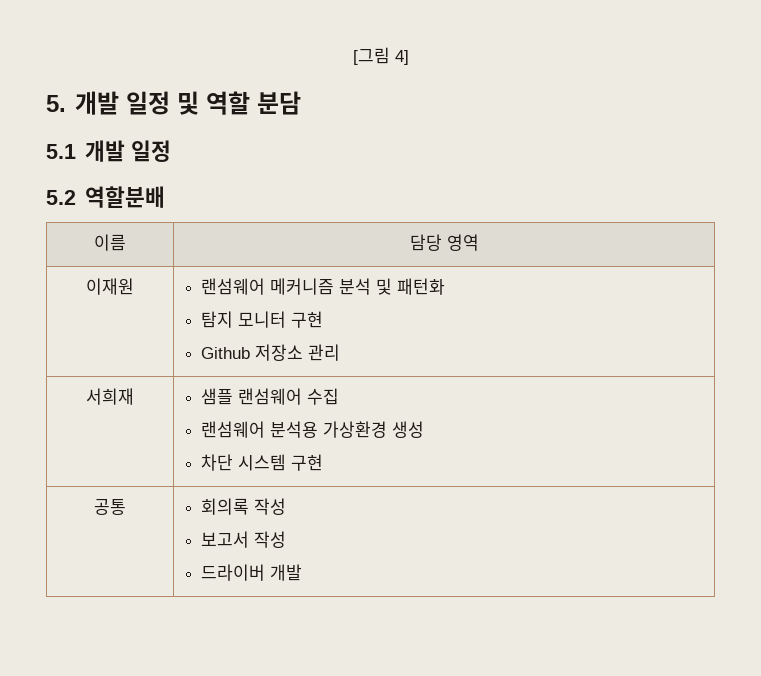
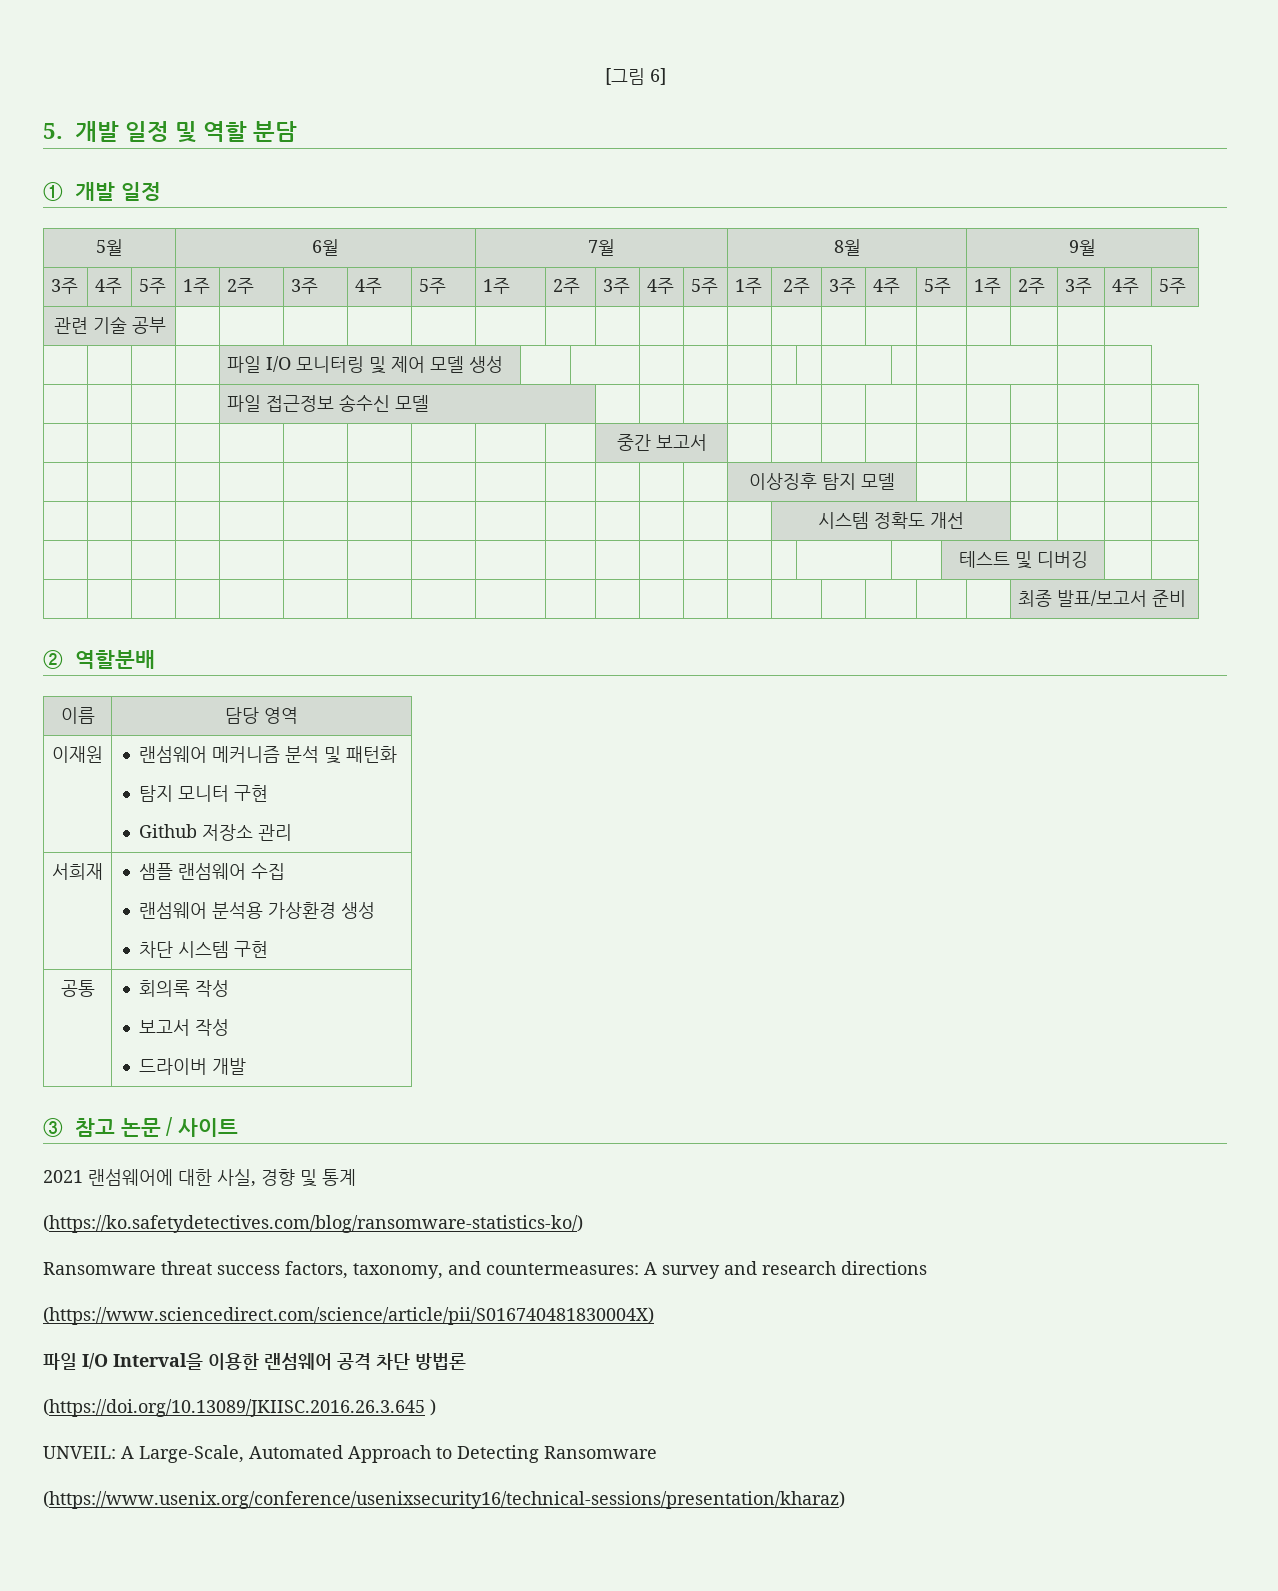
[394,50,409,65] 4] -> [649,68,666,85] 6]
[46,140,171,162] [46,190,76,205] 5.1 개발 일정 // 5.2 -> [43,182,161,201] [96,239,123,256] [312,239,340,256] [588,239,615,256] [833,239,861,256] [1069,239,1096,256] [51,278,79,294] [95,278,123,294] [139,278,167,294] [183,278,211,294] [227,278,255,294] [291,278,319,294] [355,278,383,294] [419,278,447,294] [483,278,511,294] [553,278,581,294] [603,278,631,294] [647,278,675,294] [691,278,719,294] [735,278,763,294] [783,278,810,294] [829,278,857,294] [873,278,901,294] [924,278,952,294] [974,278,1002,294] [1018,278,1046,294] [1065,278,1093,294] [1112,278,1140,294] [1159,278,1187,294] [53,316,166,334] [227,356,504,374] [227,394,430,412] [616,434,707,451] [749,473,895,490] [818,512,964,529] [958,551,1088,569] [1018,590,1187,607] [43,650,63,669] ① 개발 일정 // 5월 | 6월 | 7월 | 8월 | 9월 // 3주 | 4주 | 5주 | 1주 | 2주 | 3주 | 4주 | 5주 | 1주 | 2주 | 3주 | 4주 | 5주 | 1주 | 2주 | 3주 | 4주 | 5주 | 1주 | 2주 | 3주 | 4주 | 5주 // 관련 기술 공부 | | | | | | | | | | | | | | | | | | // | | | | 파일 I/O 모니터링 및 제어 모델 생성 | | | | | | | | | | | | | // | | | | 파일 접근정보 송수신 모델 | | | | | | | | | | | | | // | | | | | | | | | | 중간 보고서 | | | | | | | | | | // | | | | | | | | | | | | | 이상징후 탐지 모델 | | | | | | // | | | | | | | | | | | | | | 시스템 정확도 개선 | | | | // | | | | | | | | | | | | | | | | | 테스트 및 디버깅 | | // | | | | | | | | | | | | | | | | | | | 최종 발표/보고서 준비 // ②
(303, 572) none -> [43,1117,239,1137] [43,1169,356,1187] [43,1215,583,1233] [43,1261,927,1279] [43,1307,654,1325] [43,1353,466,1370] [43,1399,436,1417] [43,1445,657,1463] [43,1491,845,1509] // ③ 참고 논문 / 사이트 // 2021 랜섬웨어에 대한 사실, 경향 및 통계 // (https://ko.safetydetectives.com/blog/ransomware-statistics-ko/) // Ransomware threat success factors, taxonomy, and countermeasures: A survey and research directions // (https://www.sciencedirect.com/science/article/pii/S016740481830004X) // 파일 I/O Interval을 이용한 랜섬웨어 공격 차단 방법론 // (https://doi.org/10.13089/JKIISC.2016.26.3.645 ) // UNVEIL: A Large-Scale, Automated Approach to Detecting Ransomware // (https://www.usenix.org/conference/usenixsecurity16/technical-sessions/presentation/kharaz)

